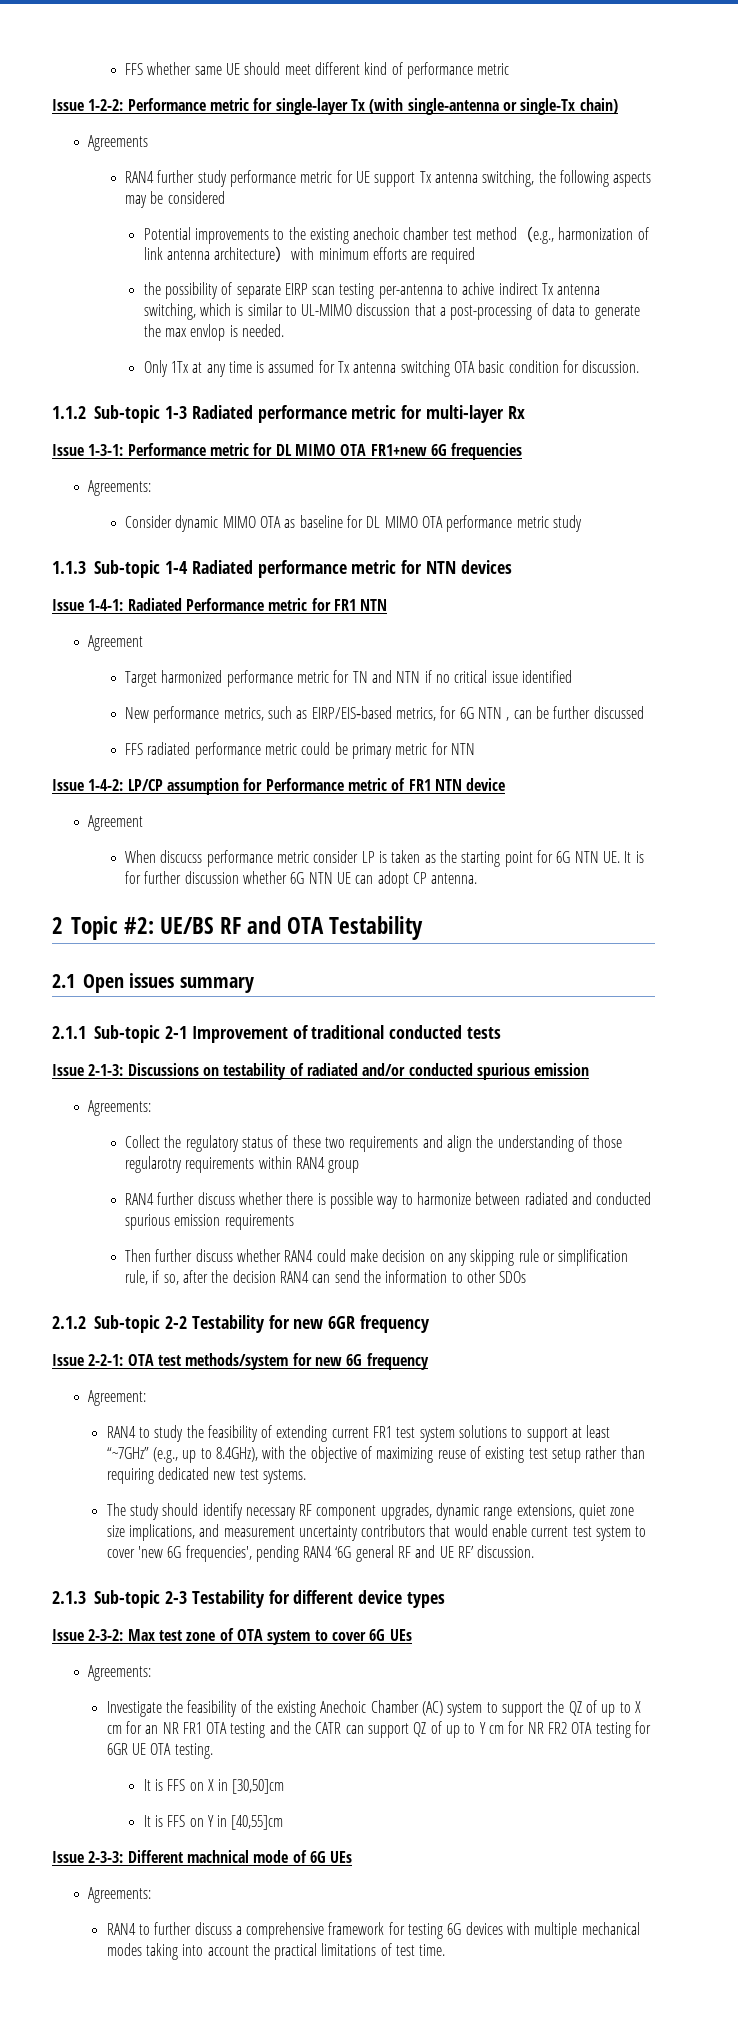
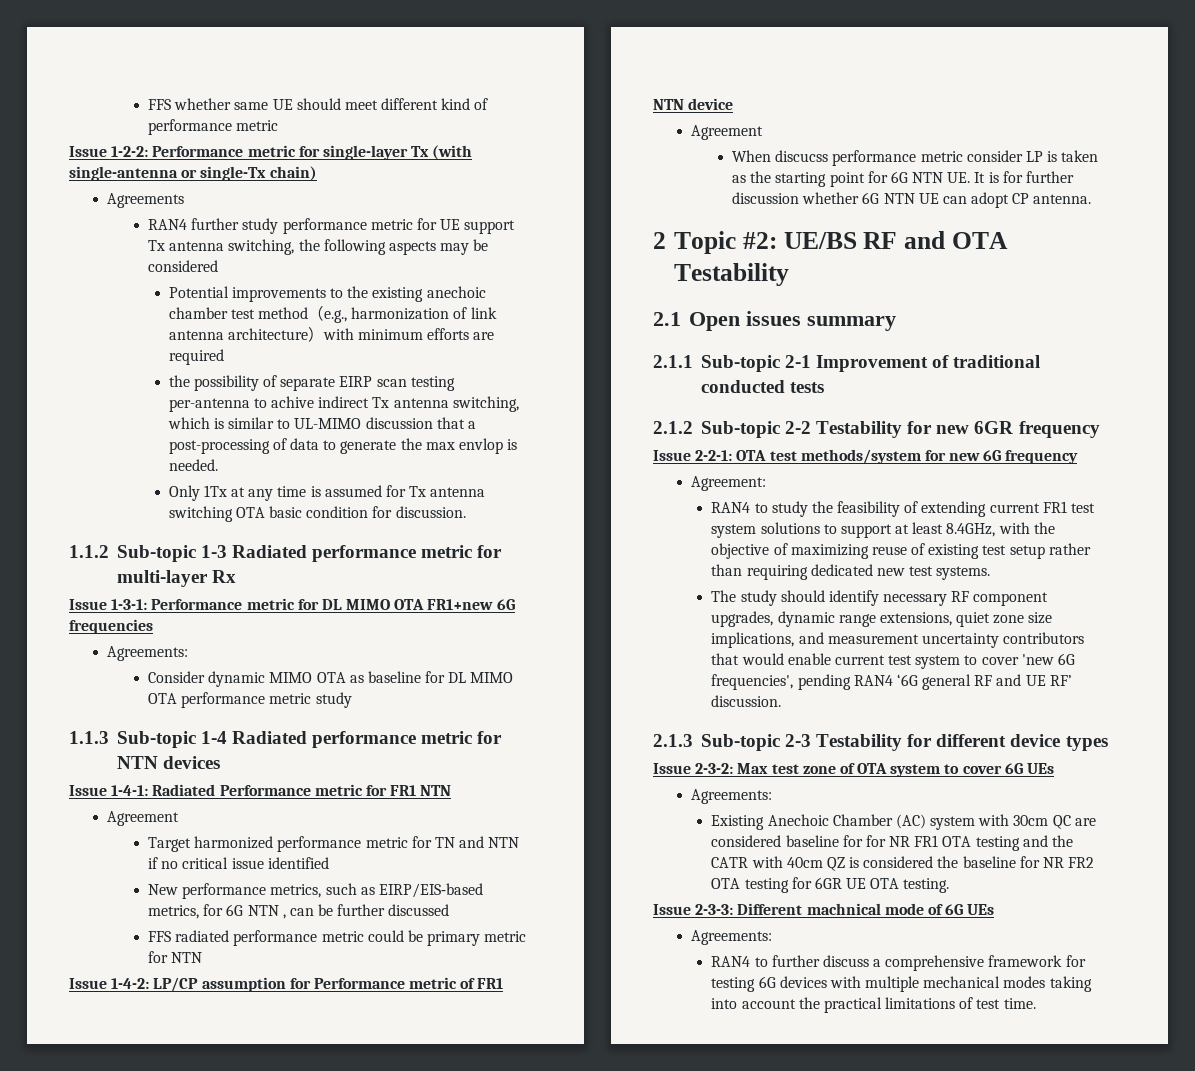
[52,1063,590,1080] [88,1100,152,1116] [125,1135,623,1152] [125,1156,360,1173] [125,1192,652,1209] [125,1214,294,1230] [125,1249,629,1266] [125,1270,527,1285] // Issue 2-1-3: Discussions on testability of radiated and/or conducted spurious emission // Agreements: // Collect the regulatory status of these two requirements and align the understanding of those regularotry requirements within RAN4 group // RAN4 further discuss whether there is possible way to harmonize between radiated and conducted spurious emission requirements // Then further discuss whether RAN4 could make decision on any skipping rule or simplification rule, if so, after the decision RAN4 can send the information to other SDOs -> (824, 387) none
[106,1447,258,1463] “~7GHz” (e.g., up to 8.4GHz), -> [946,523,996,537] 8.4GHz,
[106,1700,642,1717] [106,1721,159,1734] Investigate the feasibility of the existing Anechoic Chamber (AC) system to support the QZ of up to X cm for an -> [711,814,1096,830] [711,835,886,847] Existing Anechoic Chamber (AC) system with 30cm QC are considered baseline for for
[345,1721,504,1738] can support QZ of up to Y cm -> [751,856,1016,871] with 40cm QZ is considered the baseline
[143,1779,285,1794] [143,1815,284,1830] // It is FFS on X in [30,50]cm // It is FFS on Y in [40,55]cm -> (950, 885) none

